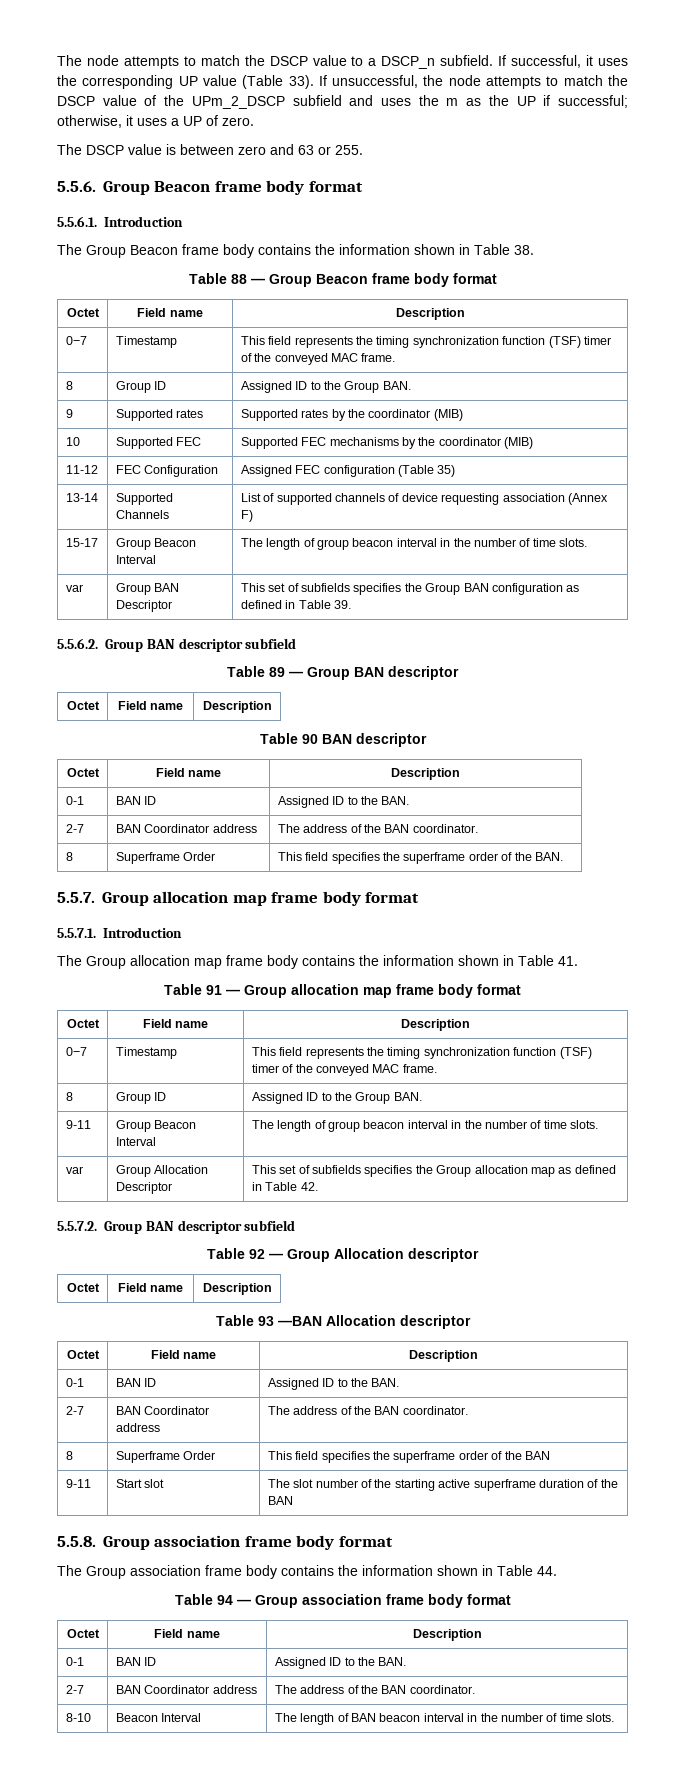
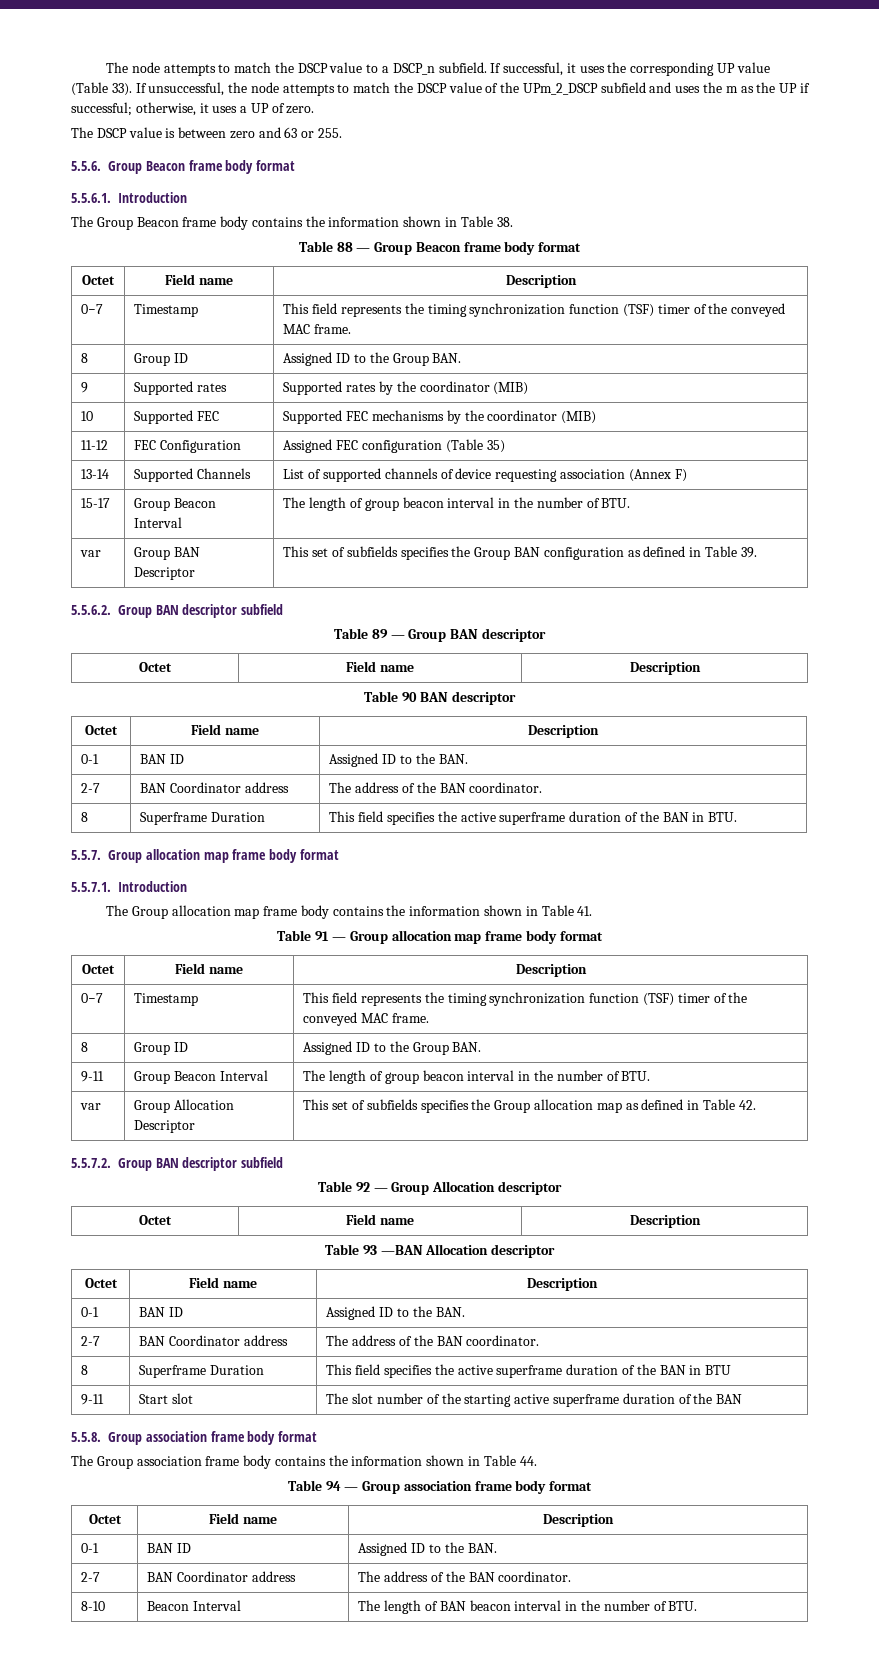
[532,538,588,547] time slots. -> [601,498,631,508] BTU.
[183,852,216,861] [277,852,563,864] Order | This field specifies the superframe order of the BAN. -> [211,812,266,822] [329,811,738,825] Duration | This field specifies the active superframe duration of the BAN in BTU.
[543,1120,599,1129] time slots. -> [621,1071,651,1081] BTU.
[183,1451,216,1460] [267,1451,550,1463] Order | This field specifies the superframe order of the BAN -> [210,1365,265,1375] [326,1364,732,1378] Duration | This field specifies the active superframe duration of the BAN in BTU
[559,1713,615,1722] time slots. -> [668,1601,698,1611] BTU.

